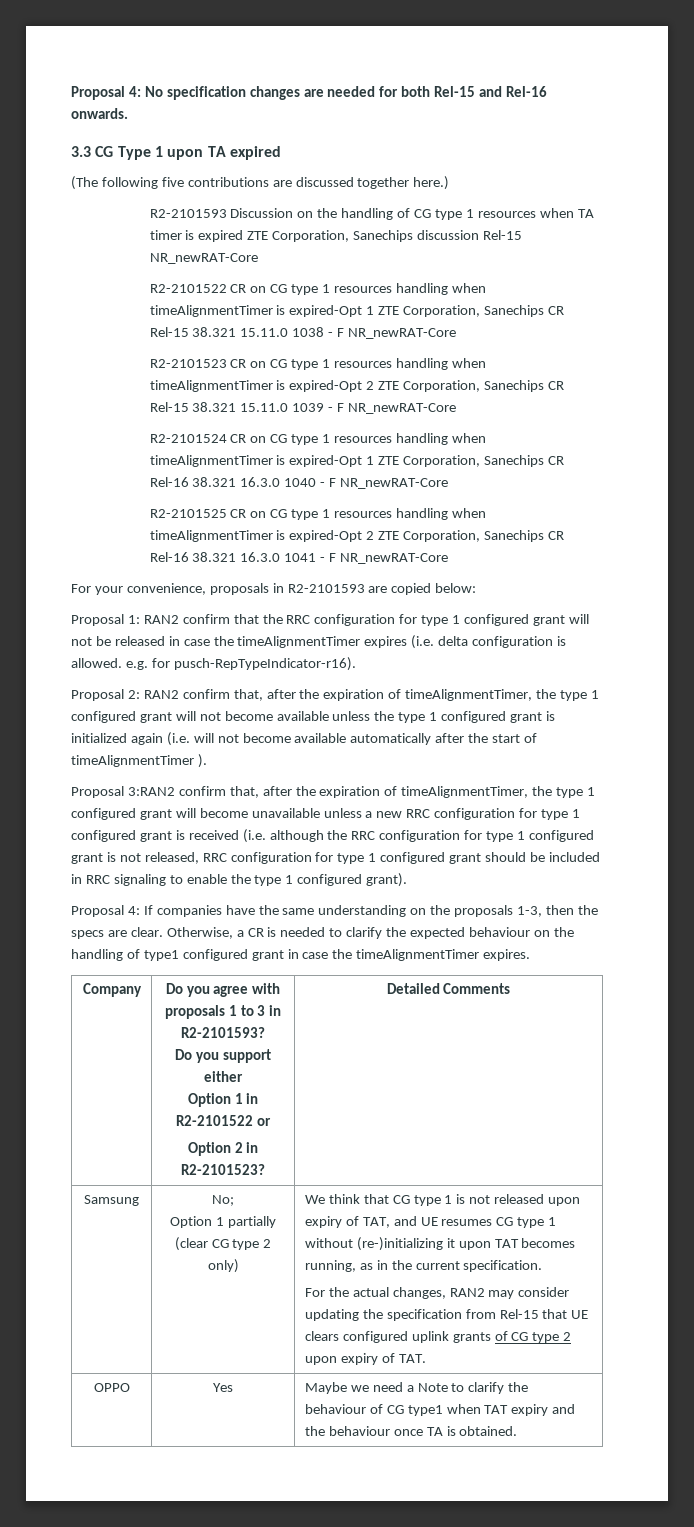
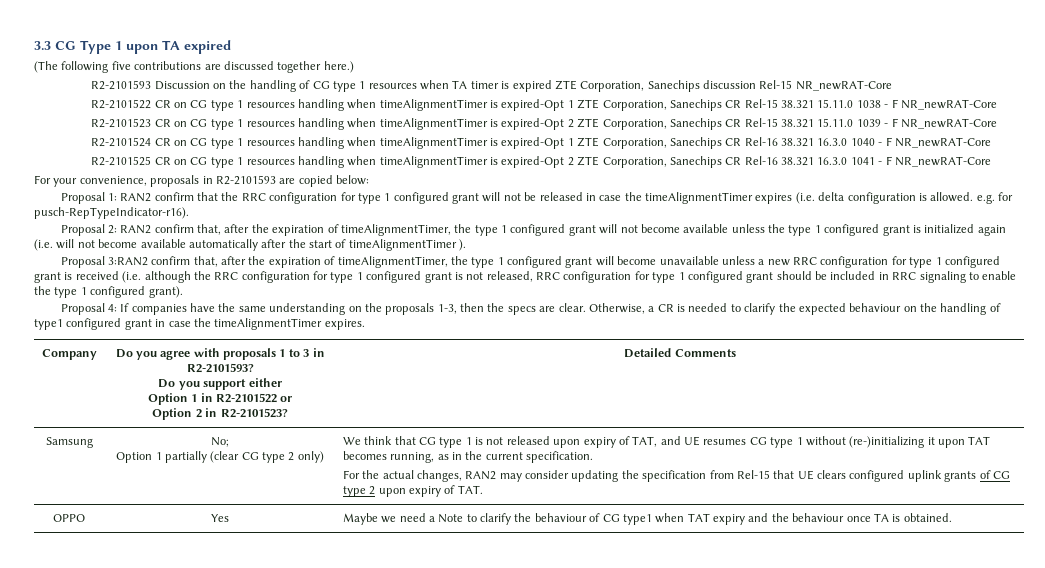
[71,86,548,100] [71,108,128,119] Proposal 4: No specification changes are needed for both Rel-15 and Rel-16 onwards. // -> (34, 45) none

